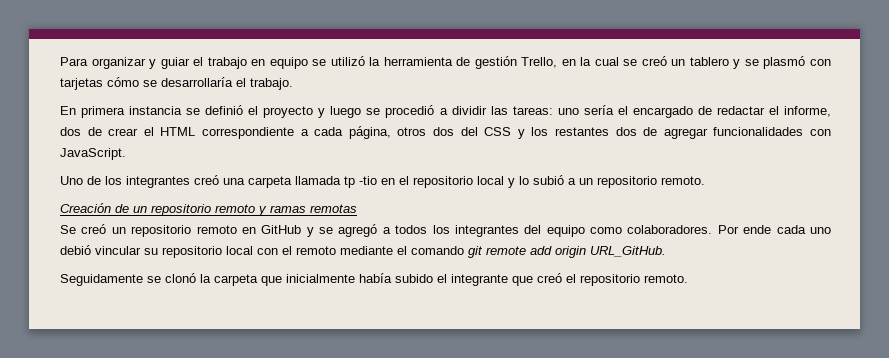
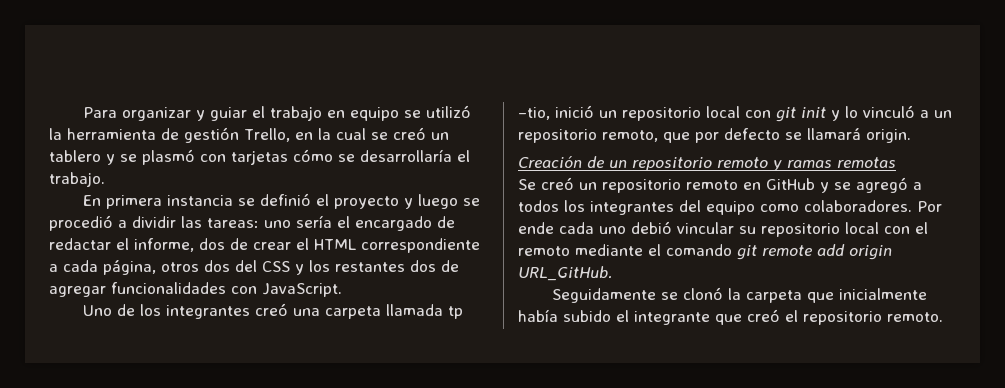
[359,176,504,188] -tio en el repositorio local -> [518,105,826,122] –tio, inició un repositorio local con git init
[533,175,564,185] subió -> [863,105,915,118] vinculó
[661,176,705,185] remoto. -> [602,128,911,143] remoto, que por defecto se llamará origin.

